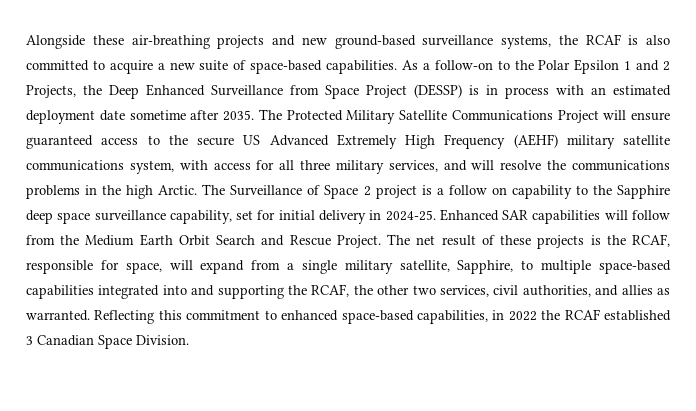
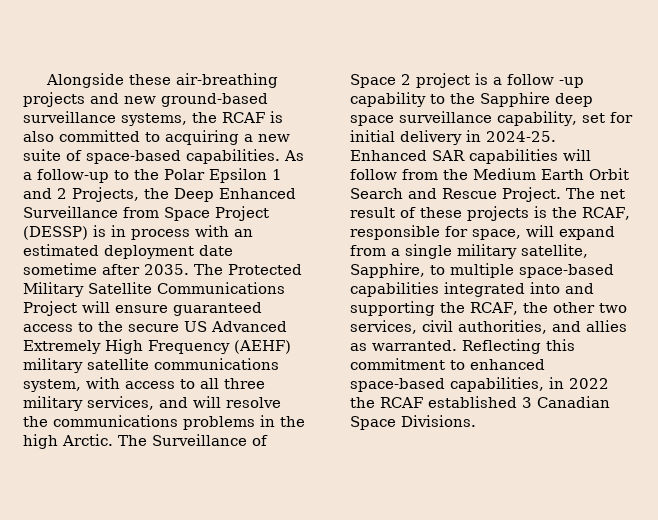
[109,60,153,74] acquire -> [165,130,239,145] acquiring
[434,60,493,70] follow-on -> [37,169,109,183] follow-up
[256,160,275,170] for -> [180,379,195,389] to
[491,187,507,195] on -> [559,77,584,88] -up
[136,335,189,345] Division. -> [401,415,476,427] Divisions.

